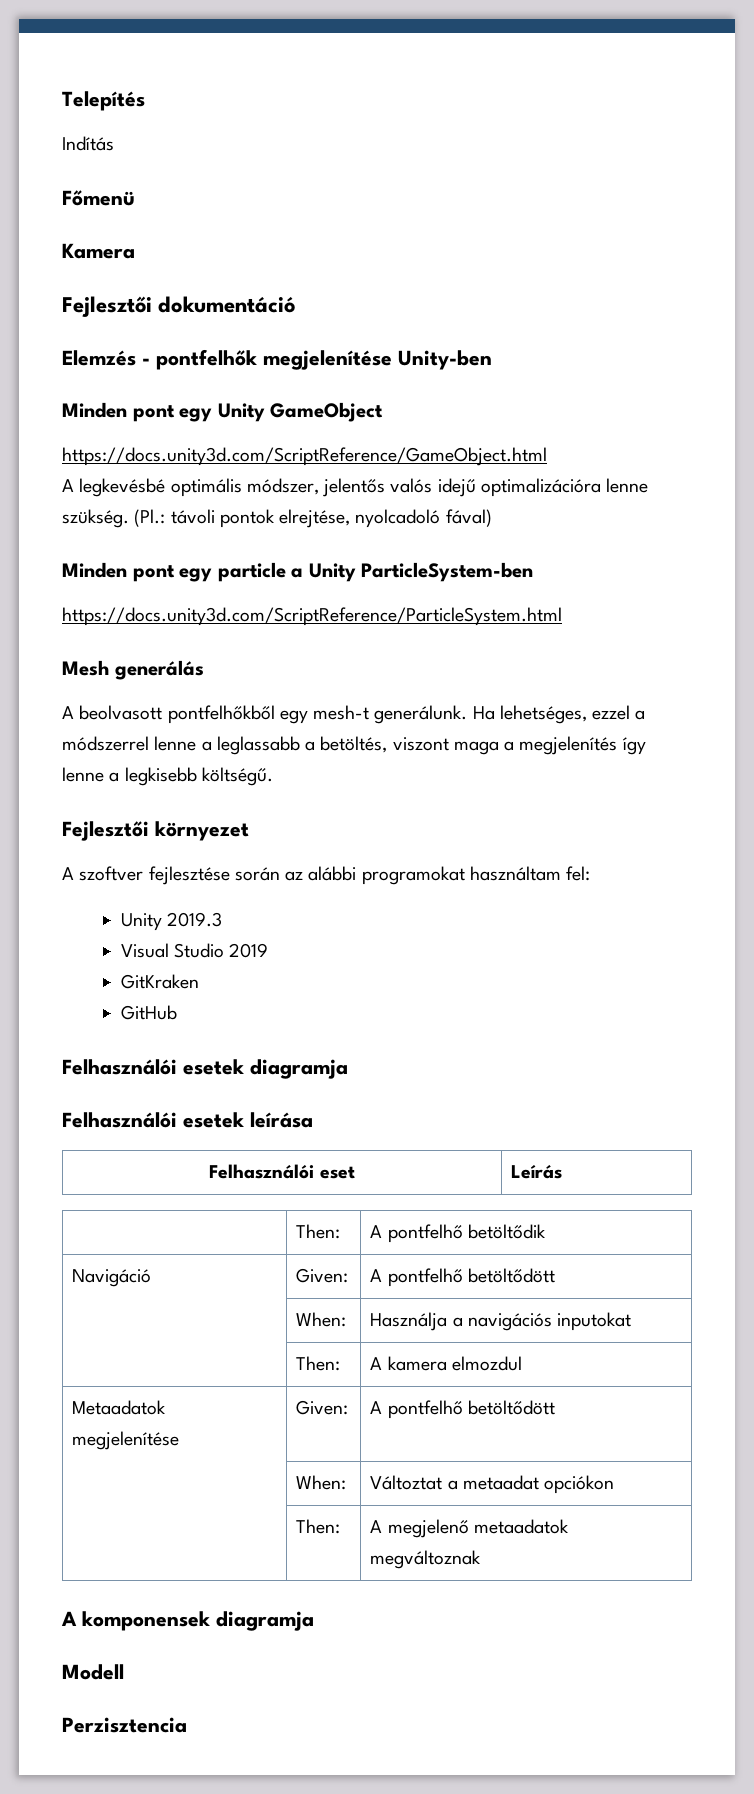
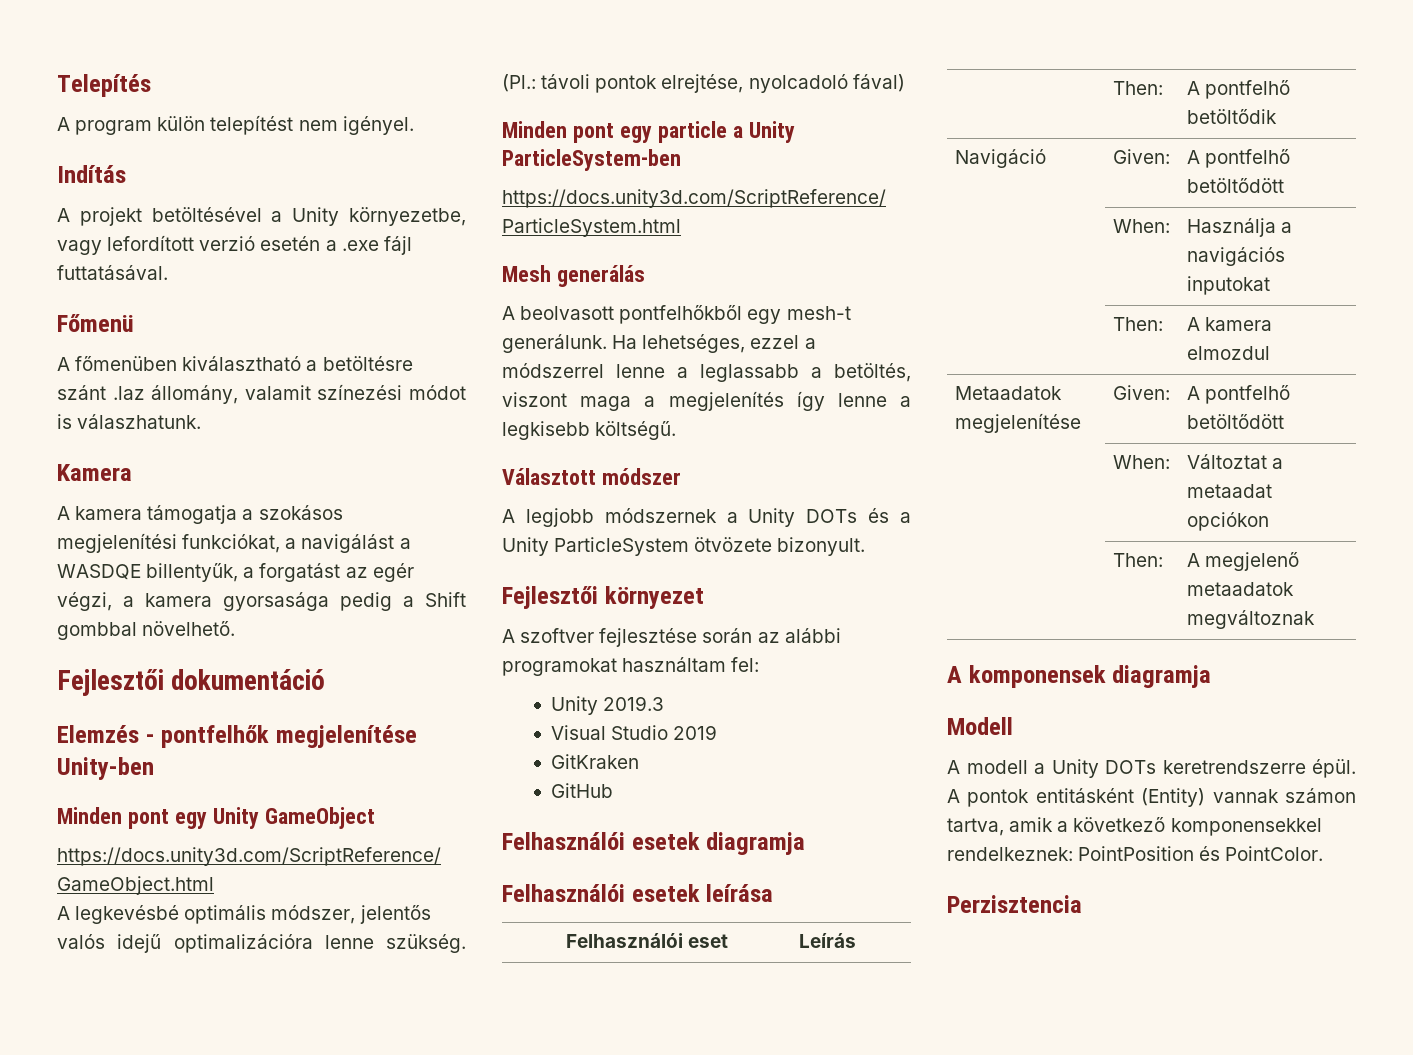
[62,136,114,151] [62,190,135,206] [62,243,135,259] Indítás // Főmenü // Kamera -> [57,115,414,135] [57,165,126,183] [57,207,467,226] [57,235,412,255] [57,265,168,280] [57,314,134,332] [57,356,413,371] [57,384,467,404] [57,414,202,429] [57,464,132,481] [57,505,343,524] [57,533,411,553] [57,563,414,582] [57,592,466,611] [57,621,236,640] A program külön telepítést nem igényel. // Indítás // A projekt betöltésével a Unity környezetbe, vagy lefordított verzió esetén a .exe fájl futtatásával. // Főmenü // A főmenüben kiválasztható a betöltésre szánt .laz állomány, valamit színezési módot is válaszhatunk. // Kamera // A kamera támogatja a szokásos megjelenítési funkciókat, a navigálást a WASDQE billentyűk, a forgatást az egér végzi, a kamera gyorsasága pedig a Shift gombbal növelhető.
(273, 776) none -> [502,468,681,485] [502,508,911,527] [502,537,866,556] // Választott módszer // A legjobb módszernek a Unity DOTs és a Unity ParticleSystem ötvözete bizonyult.
(124, 1672) none -> [947,759,1356,778] [947,788,1356,807] [947,817,1322,836] [947,846,1324,861] // A modell a Unity DOTs keretrendszerre épül. A pontok entitásként (Entity) vannak számon tartva, amik a következő komponensekkel rendelkeznek: PointPosition és PointColor.

